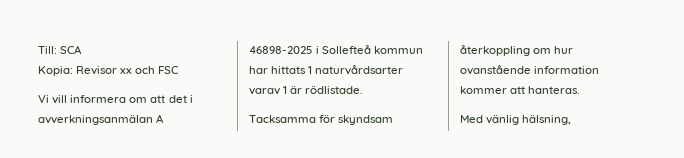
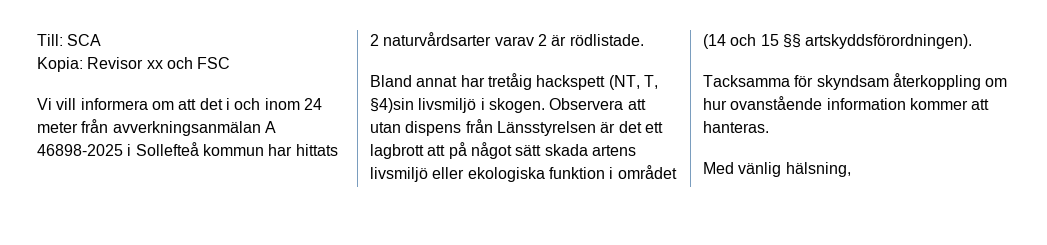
(193, 99) none -> [234,98,322,110] [37,119,109,133] och inom 24 meter från
[308,66,313,74] 1 -> [370,34,379,46] 2
[283,86,288,94] 1 -> [537,34,547,46] 2
(364, 90) none -> [370,73,658,90] [370,98,646,113] [370,119,663,136] [370,142,636,159] [370,165,677,182] [703,34,973,49] // Bland annat har tretåig hackspett (NT, T, §4)sin livsmiljö i skogen. Observera att utan dispens från Länsstyrelsen är det ett lagbrott att på något sätt skada artens livsmiljö eller ekologiska funktion i området (14 och 15 §§ artskyddsförordningen).

